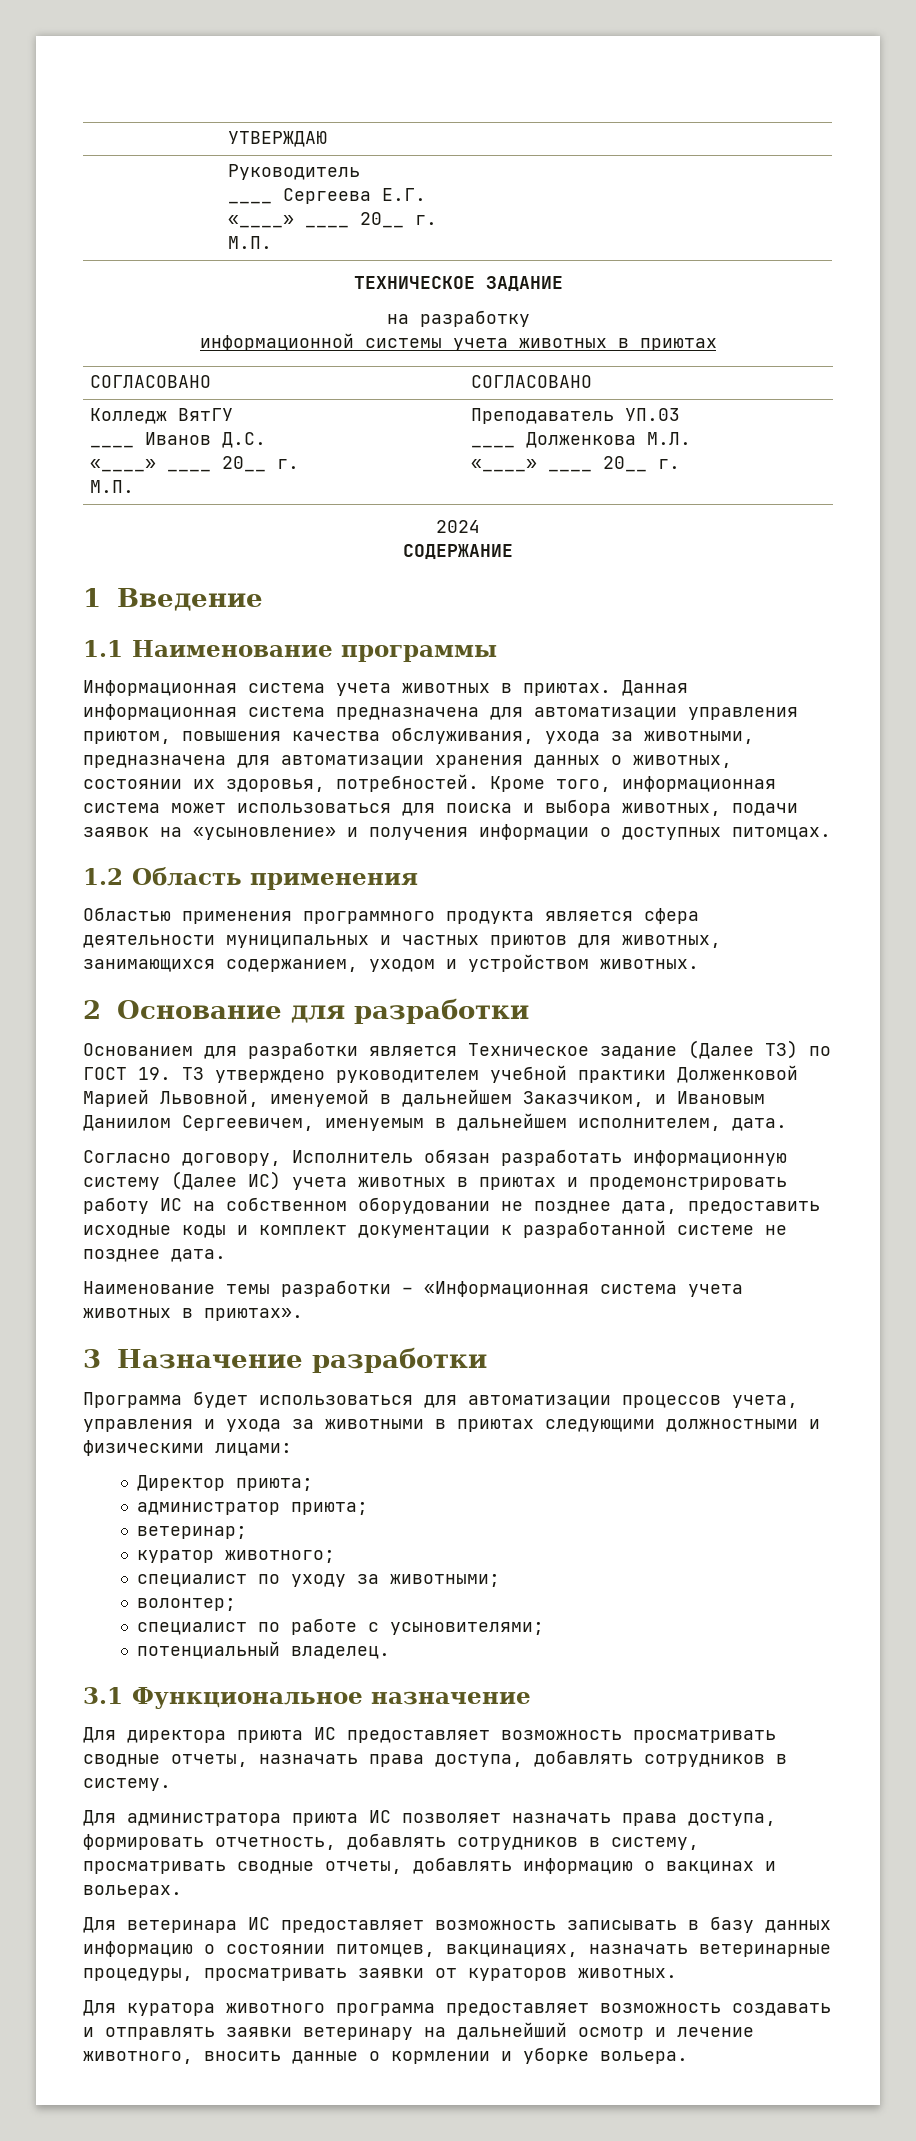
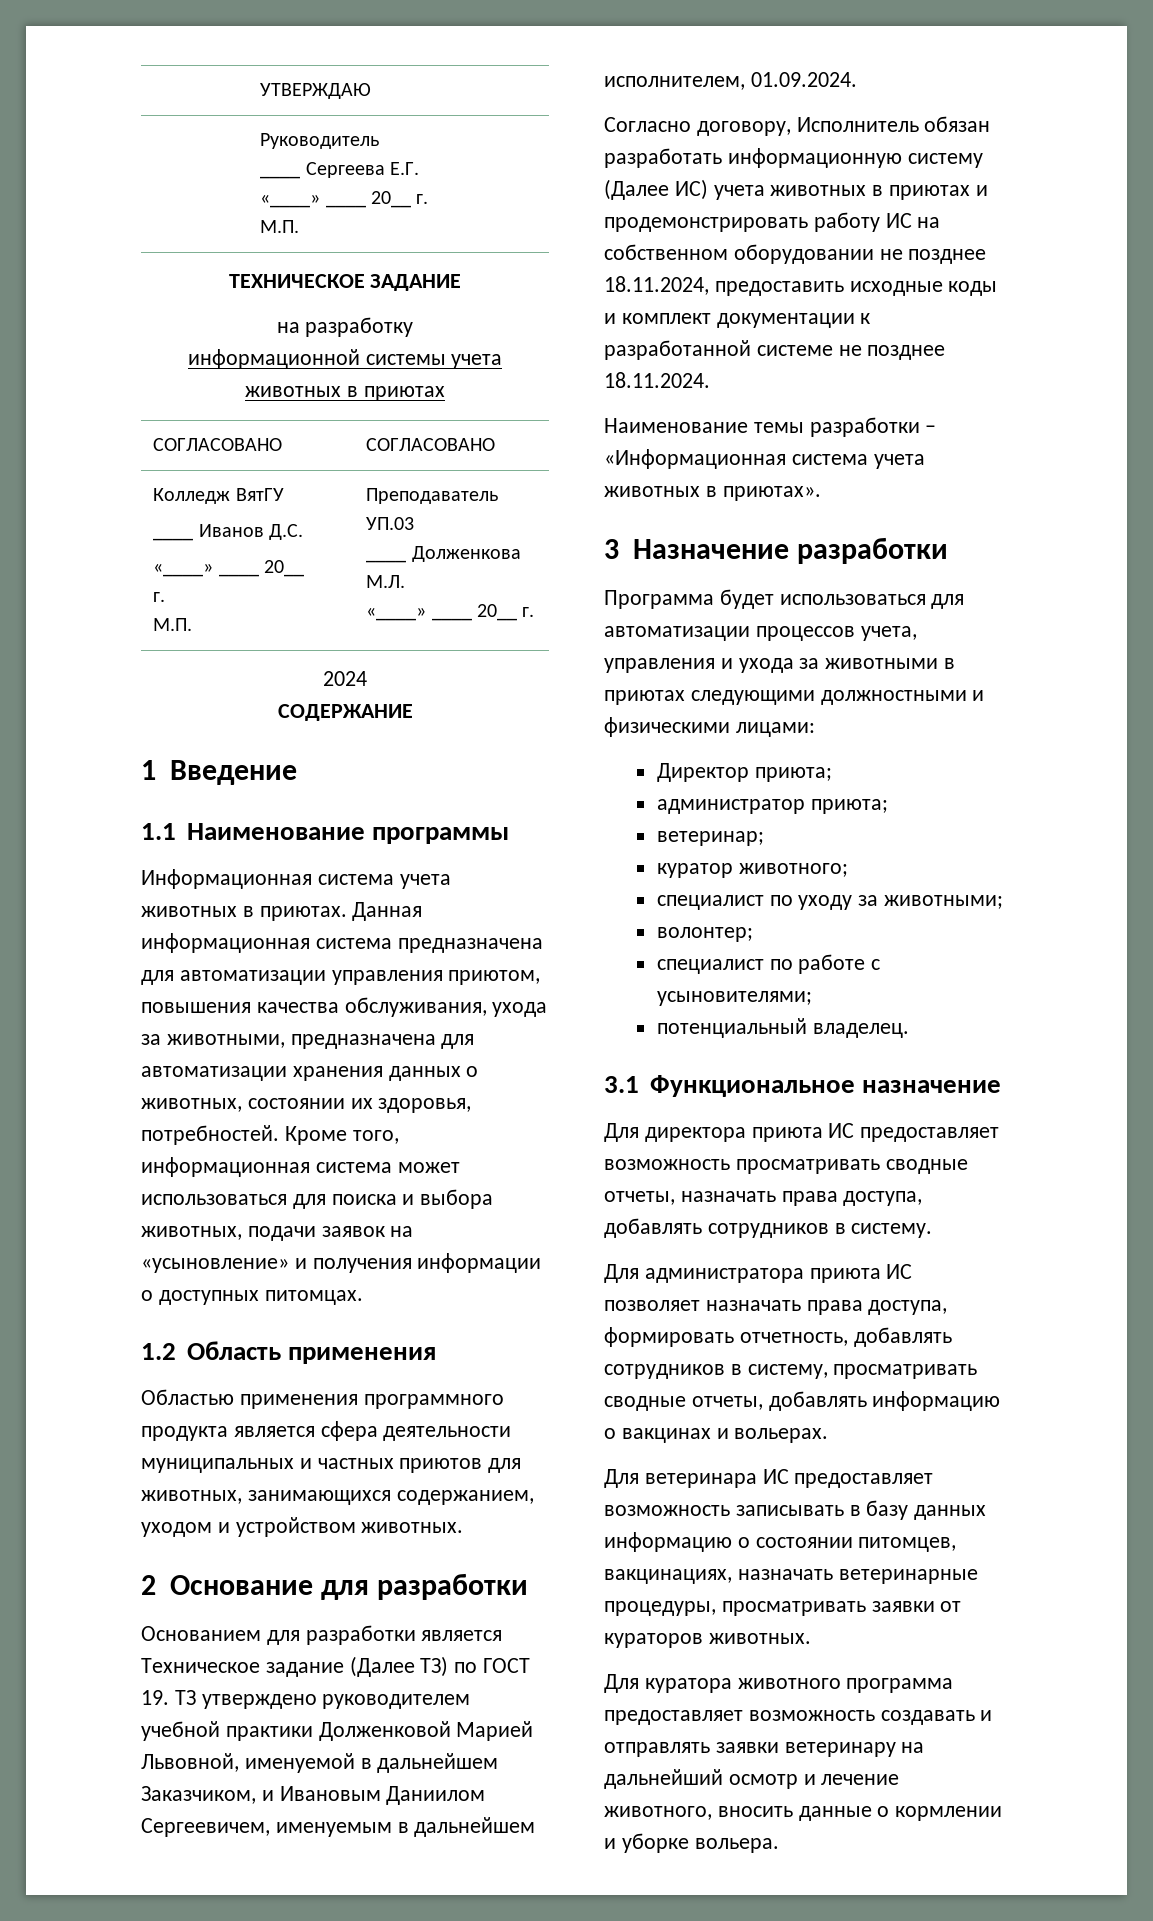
[732,1118,787,1131] дата. -> [750,72,857,87] 01.09.2024.
[622,1201,677,1214] дата, -> [604,276,709,295] 18.11.2024,
[171,1249,226,1262] дата. -> [604,372,710,388] 18.11.2024.

